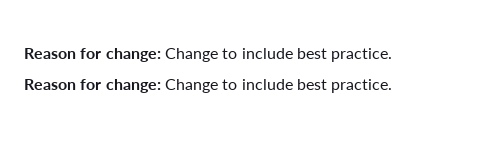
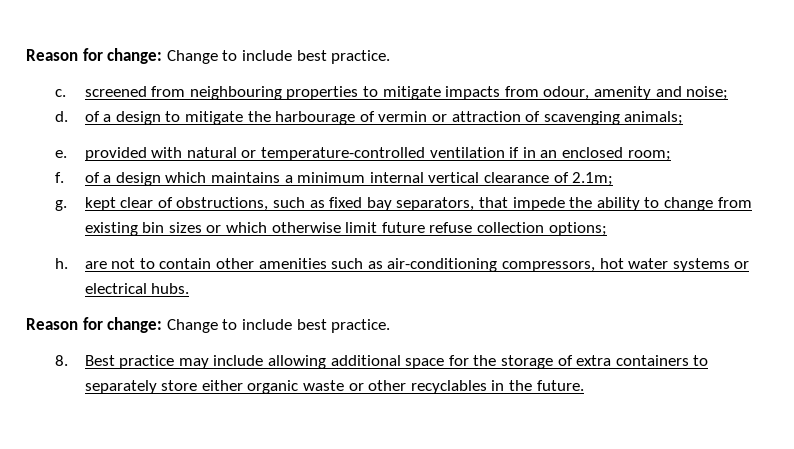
[24,48,393,62] [24,79,393,93] Reason for change: Change to include best practice. // Reason for change: Change to include best practice. -> [26,48,391,64] [55,86,729,100] [55,111,684,125] [55,147,671,161] [55,172,614,186] [55,197,752,211] [84,222,607,236] [55,258,750,272] [84,283,190,294] [26,317,391,333] [55,355,709,369] [84,380,584,394] Reason for change: Change to include best practice. // c. screened from neighbouring properties to mitigate impacts from odour, amenity and noise; // d. of a design to mitigate the harbourage of vermin or attraction of scavenging animals; // e. provided with natural or temperature-controlled ventilation if in an enclosed room; // f. of a design which maintains a minimum internal vertical clearance of 2.1m; // g. kept clear of obstructions, such as fixed bay separators, that impede the ability to change from existing bin sizes or which otherwise limit future refuse collection options; // h. are not to contain other amenities such as air-conditioning compressors, hot water systems or electrical hubs. // Reason for change: Change to include best practice. // 8. Best practice may include allowing additional space for the storage of extra containers to separately store either organic waste or other recyclables in the future.

